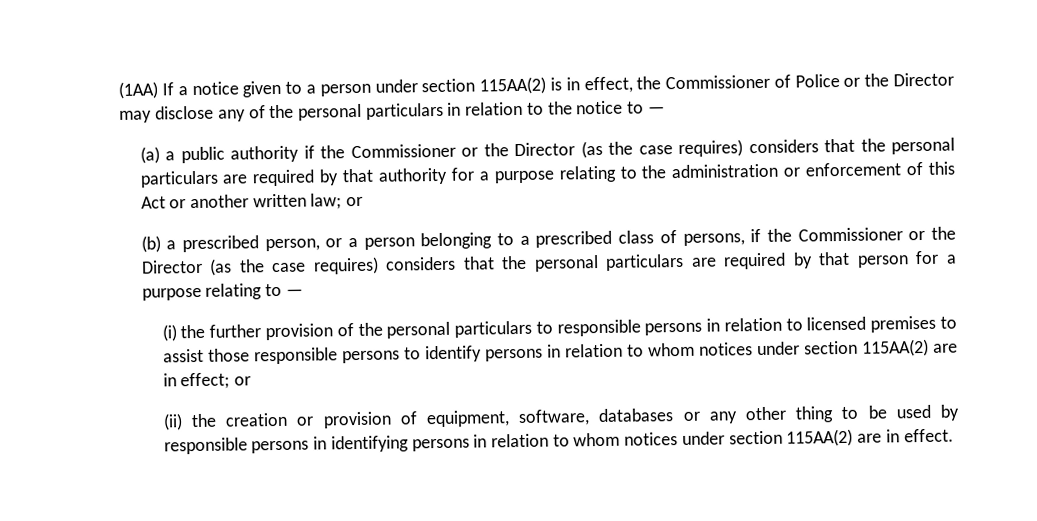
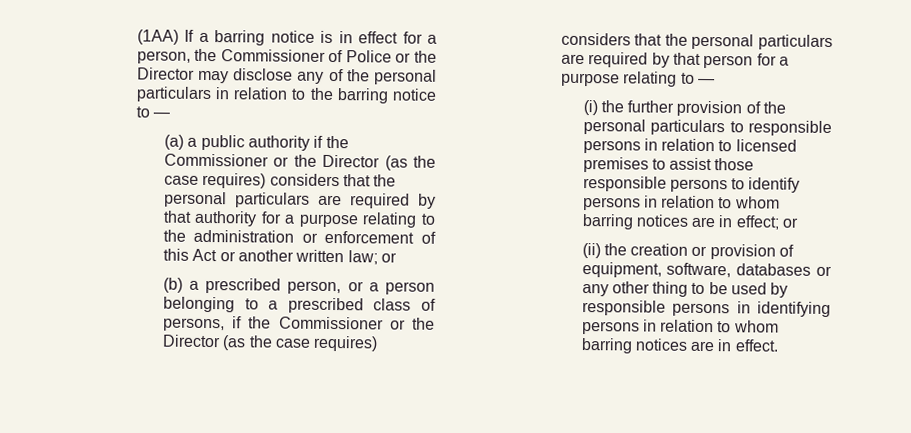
[191,76,633,98] notice given to a person under section 115AA(2) is in effect, -> [214,30,438,46] [136,50,191,64] barring notice is in effect for a person,
(573, 108) none -> [336,88,389,104] barring
[698,338,929,357] notices under section 115AA(2) -> [581,214,689,230] barring notices
[624,428,854,447] notices under section 115AA(2) -> [580,338,688,354] barring notices

